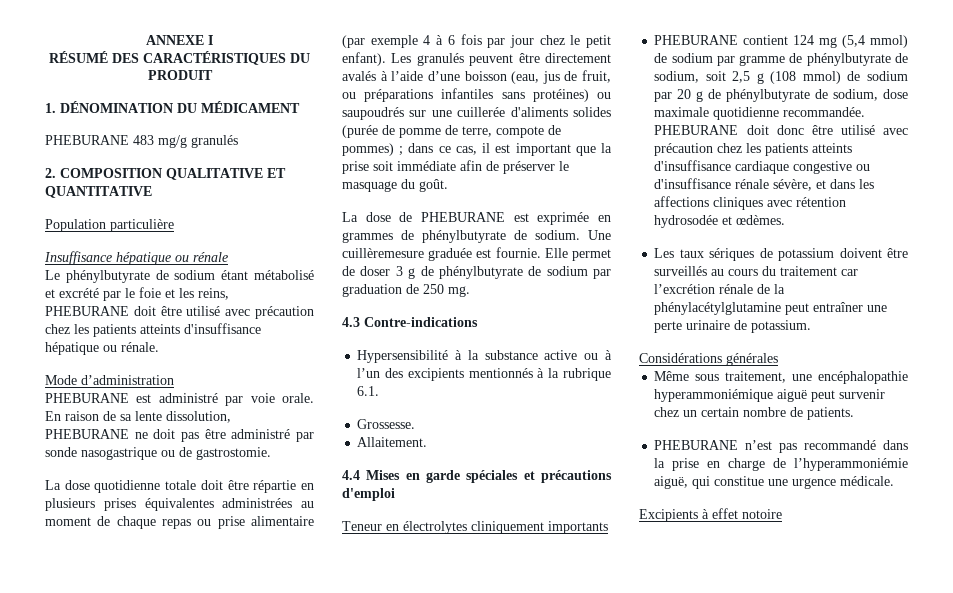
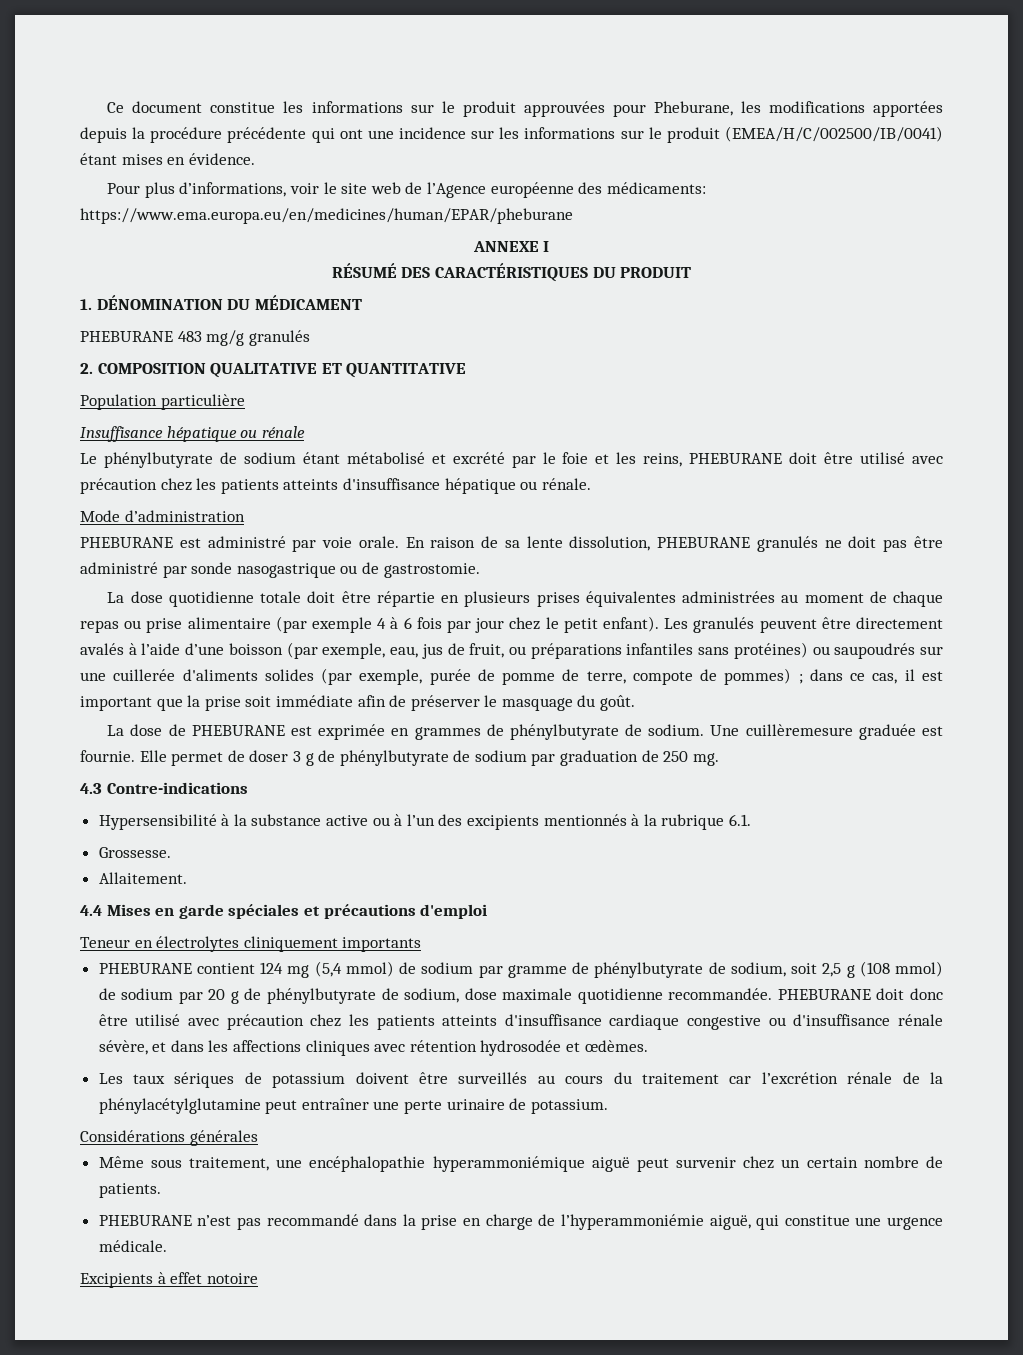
(146, 40) none -> [107,101,943,117] [80,126,943,143] [80,153,255,165] [107,182,706,198] [80,208,573,224] Ce document constitue les informations sur le produit approuvées pour Pheburane, les modifications apportées depuis la procédure précédente qui ont une incidence sur les informations sur le produit (EMEA/H/C/002500/IB/0041) étant mises en évidence. // Pour plus d’informations, voir le site web de l’Agence européenne des médicaments: https://www.ema.europa.eu/en/medicines/human/EPAR/pheburane //
(129, 434) none -> [756,536,818,552] granulés
[511,71,540,84] (eau, -> [286,642,419,659] (par exemple, eau,
[342,125,378,138] (purée -> [321,668,471,685] (par exemple, purée

